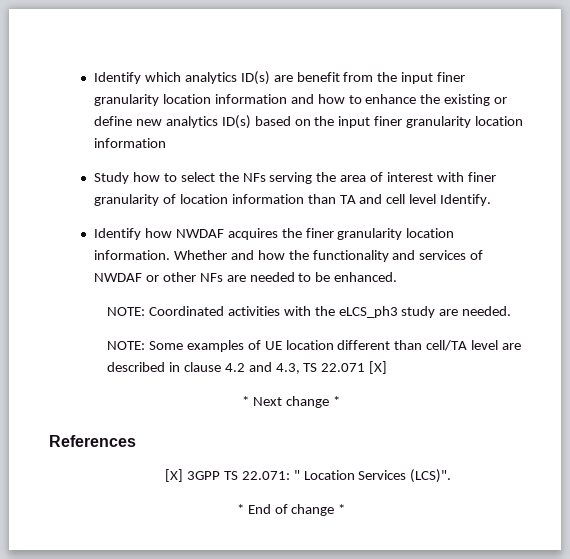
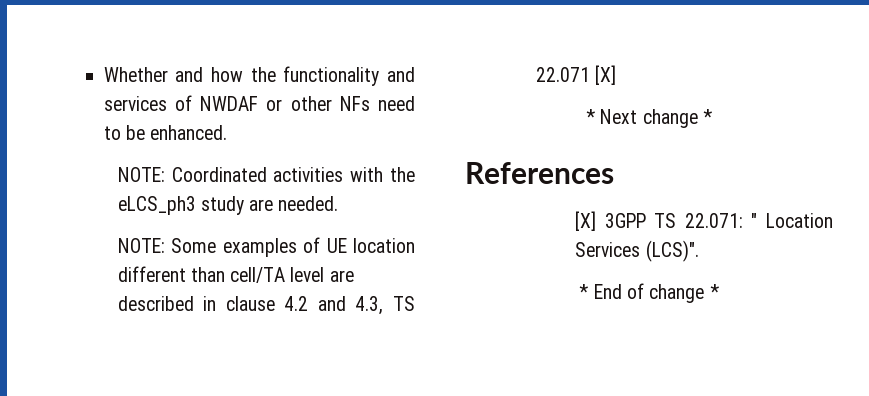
[93,71,466,85] [93,94,508,106] [93,115,524,129] [93,138,166,148] [93,172,496,184] [93,194,492,206] [93,228,455,240] [93,250,170,260] Identify which analytics ID(s) are benefit from the input finer granularity location information and how to enhance the existing or define new analytics ID(s) based on the input finer granularity location information // Study how to select the NFs serving the area of interest with finer granularity of location information than TA and cell level Identify. // Identify how NWDAF acquires the finer granularity location information. -> (103, 74) none
[226,272,295,282] are needed -> [378,96,416,111] need

